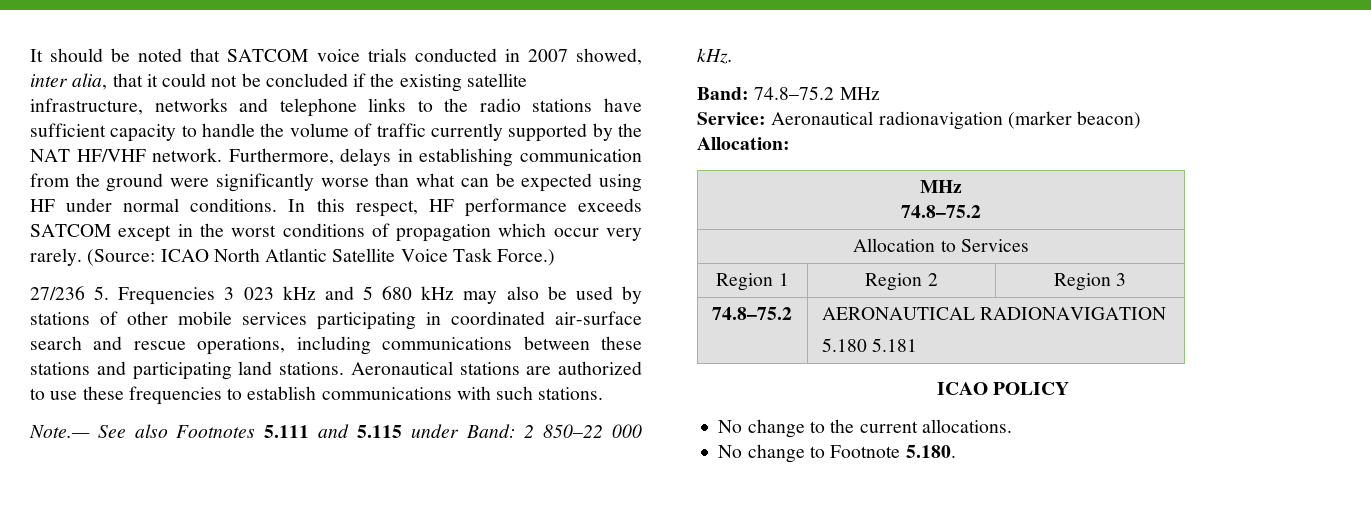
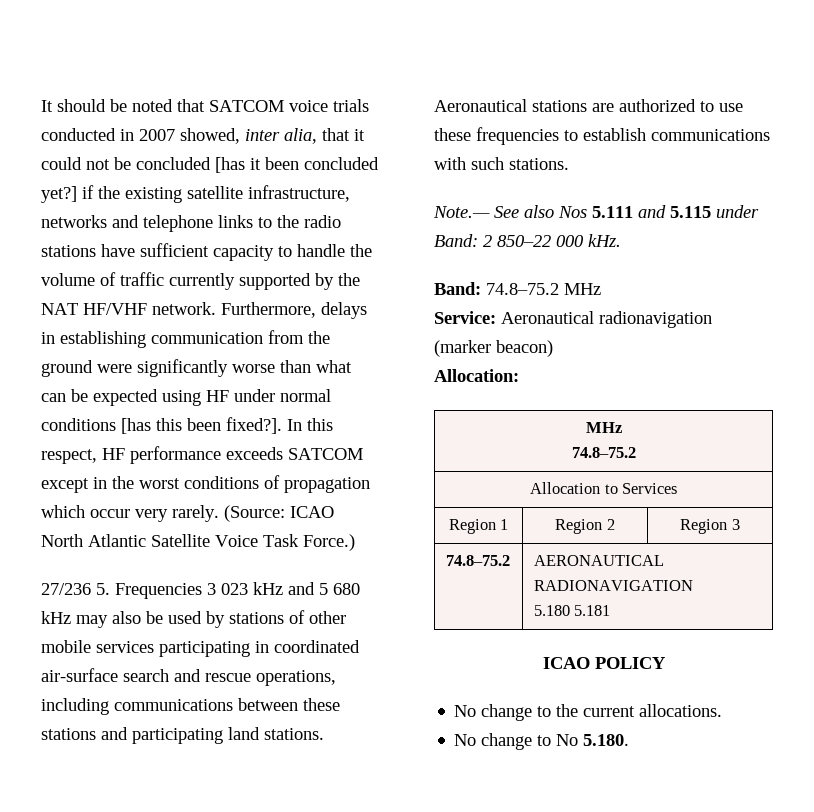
(348, 80) none -> [215,157,379,173] [41,186,77,203] [has it been concluded yet?]
[190,198,278,212] conditions. -> [41,417,282,434] conditions [has this been fixed?].
[176,425,256,438] Footnotes -> [558,206,587,218] Nos
[830,445,901,458] Footnote -> [556,734,579,746] No

